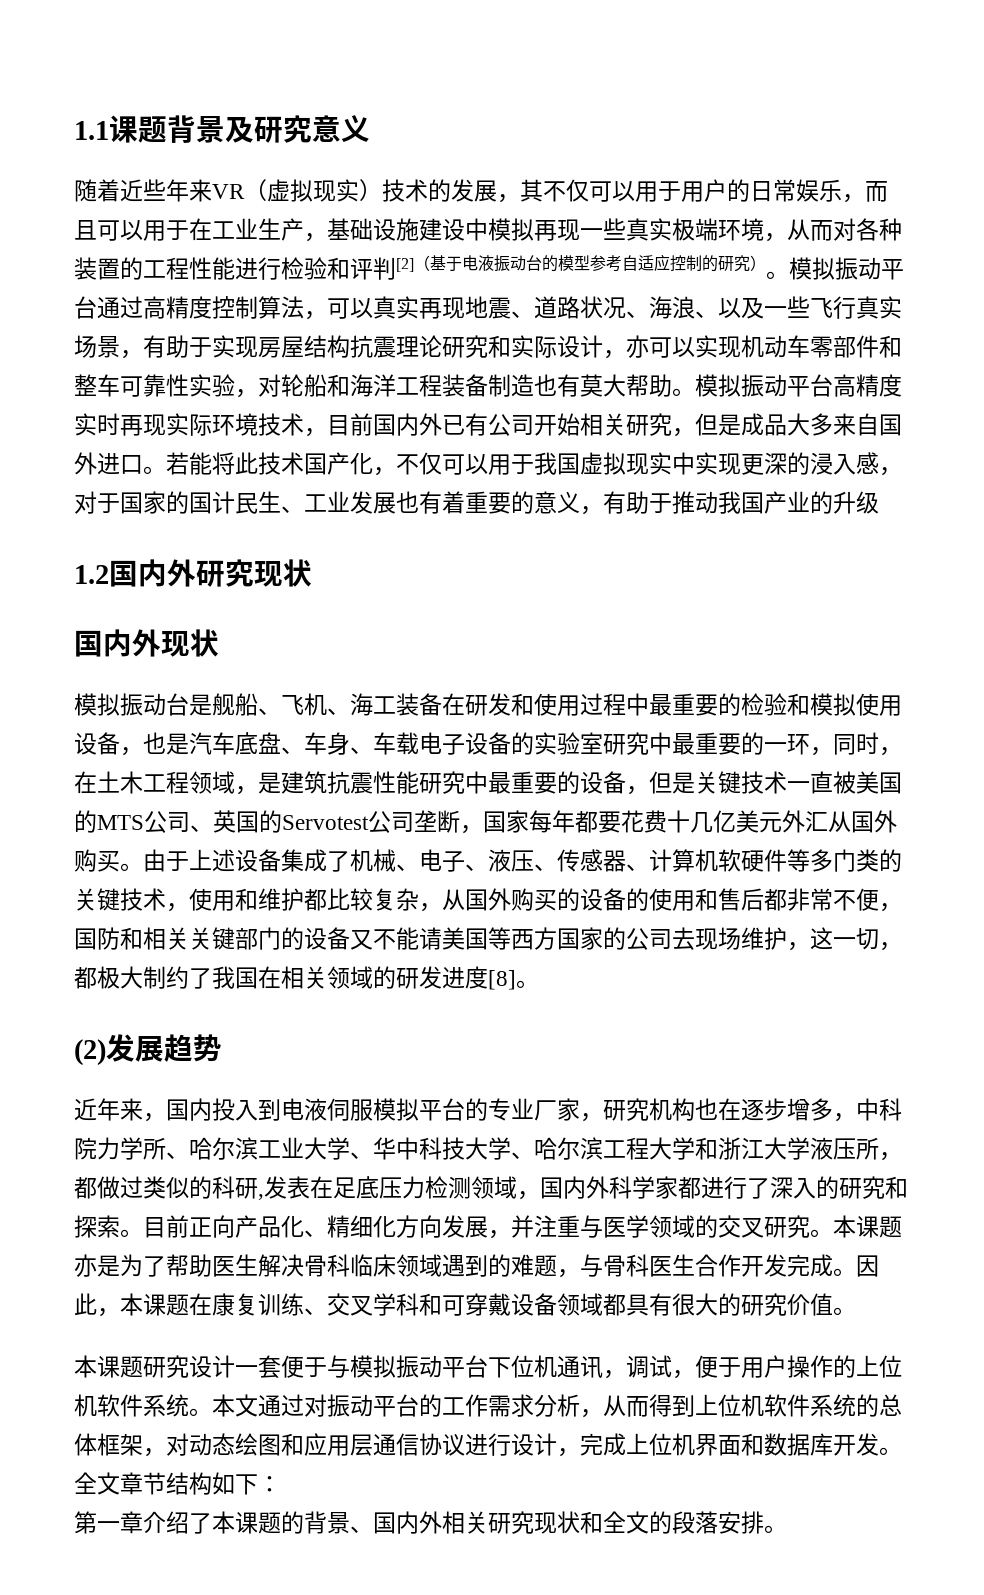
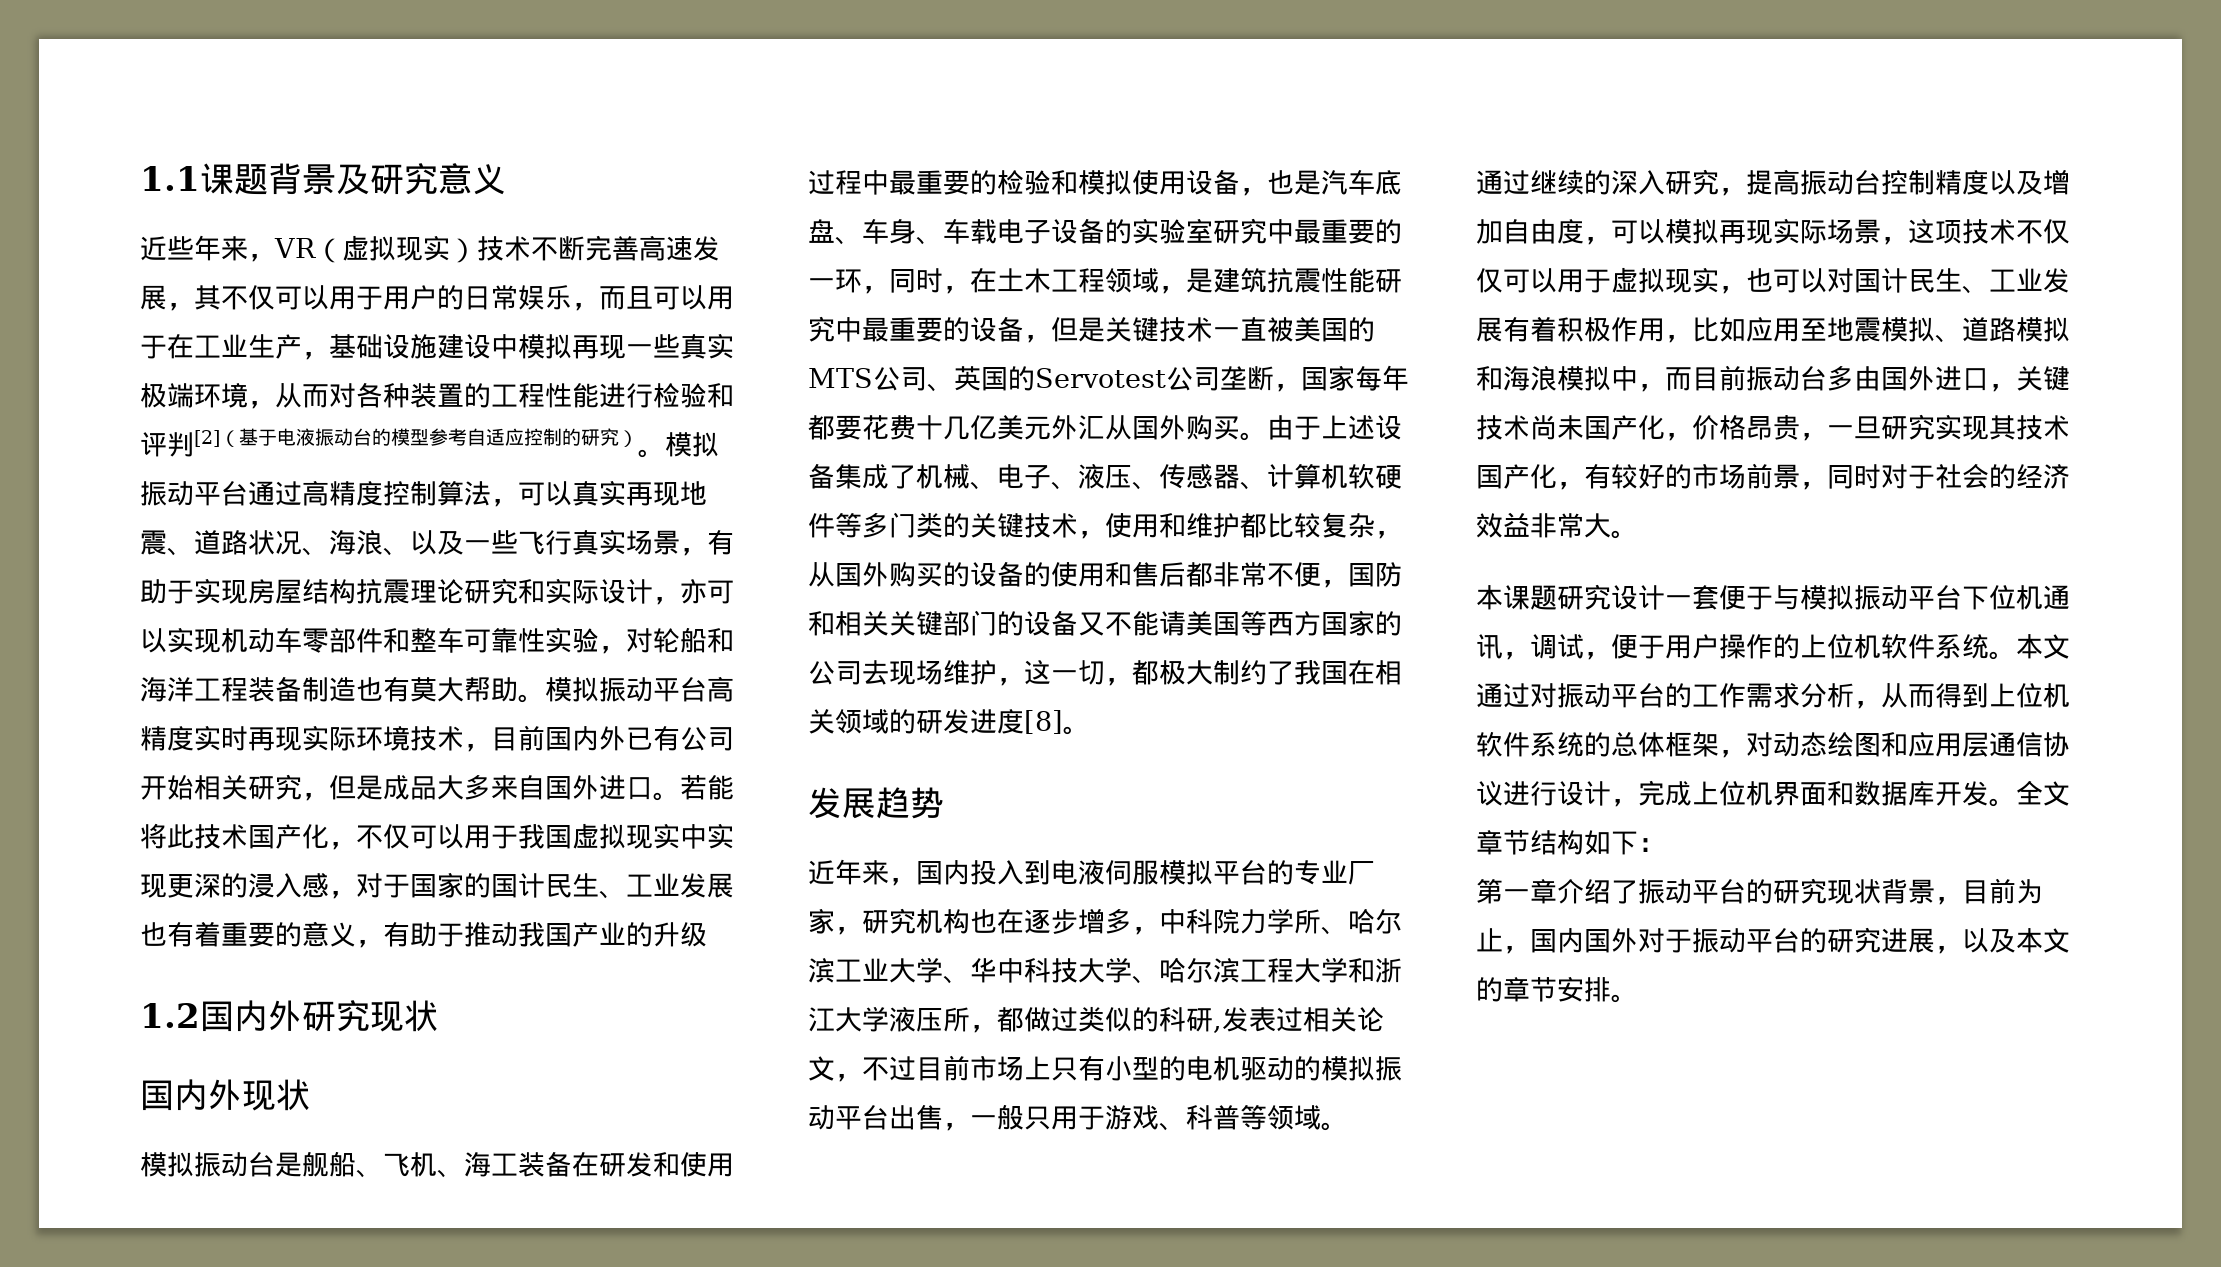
[74,179,120,202] 随着 -> (506, 179) none
(212, 190) none -> [248,253,275,262] ，
[428,179,451,202] 的 -> [531,235,693,261] 不断完善高速
[74,1039,106,1066] (2) -> (1090, 730) none
[310,1176,908,1200] [74,1215,902,1239] [74,1254,879,1278] [74,1293,833,1317] 在足底压力检测领域，国内外科学家都进行了深入的研究和探索。目前正向产品化、精细化方向发展，并注重与医学领域的交叉研究。本课题亦是为了帮助医生解决骨科临床领域遇到的难题，与骨科医生合作开发完成。因此，本课题在康复训练、交叉学科和可穿戴设备领域都具有很大的研究价值 -> [1276,1007,1384,1032] [808,1055,1402,1082] [808,1104,1348,1131] [1476,169,2070,196] [1476,218,2070,245] [1476,267,2070,294] [1476,316,2070,343] [1476,365,2070,392] [1476,414,2070,441] [1476,463,2070,490] [1476,512,1611,538] 过相关论文，不过目前市场上只有小型的电机驱动的模拟振动平台出售，一般只用于游戏、科普等领域。 // 通过继续的深入研究，提高振动台控制精度以及增加自由度，可以模拟再现实际场景，这项技术不仅仅可以用于虚拟现实，也可以对国计民生、工业发展有着积极作用，比如应用至地震模拟、道路模拟和海浪模拟中，而目前振动台多由国外进口，关键技术尚未国产化，价格昂贵，一旦研究实现其技术国产化，有较好的市场前景，同时对于社会的经济效益非常大
[212,1511,718,1534] 本课题的背景、国内外相关研究现状和全文的段落 -> [1638,878,2043,905] [1476,927,2070,954] [1476,977,1557,1002] 振动平台的研究现状背景，目前为止，国内国外对于振动平台的研究进展，以及本文的章节

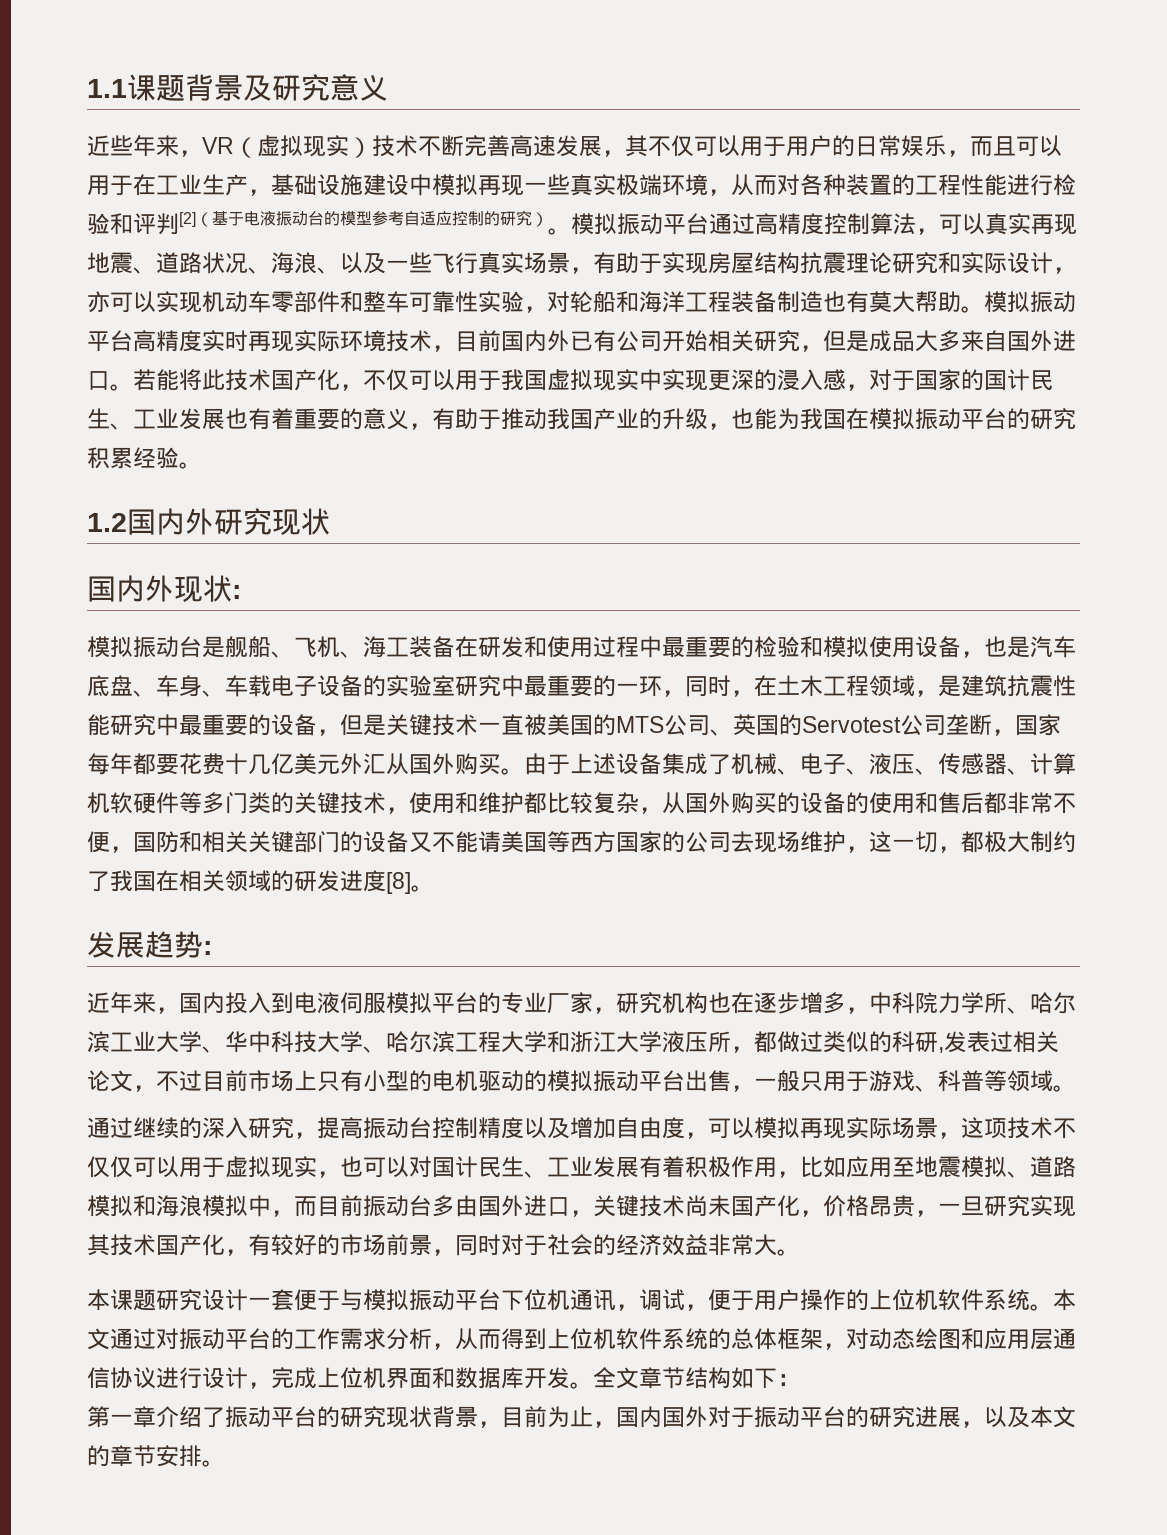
(707, 934) none -> [708,408,1076,430] [87,447,202,469] ，也能为我国在模拟振动平台的研究积累经验。
(310, 1095) none -> [232,585,241,599] :
(944, 803) none -> [203,941,212,955] :

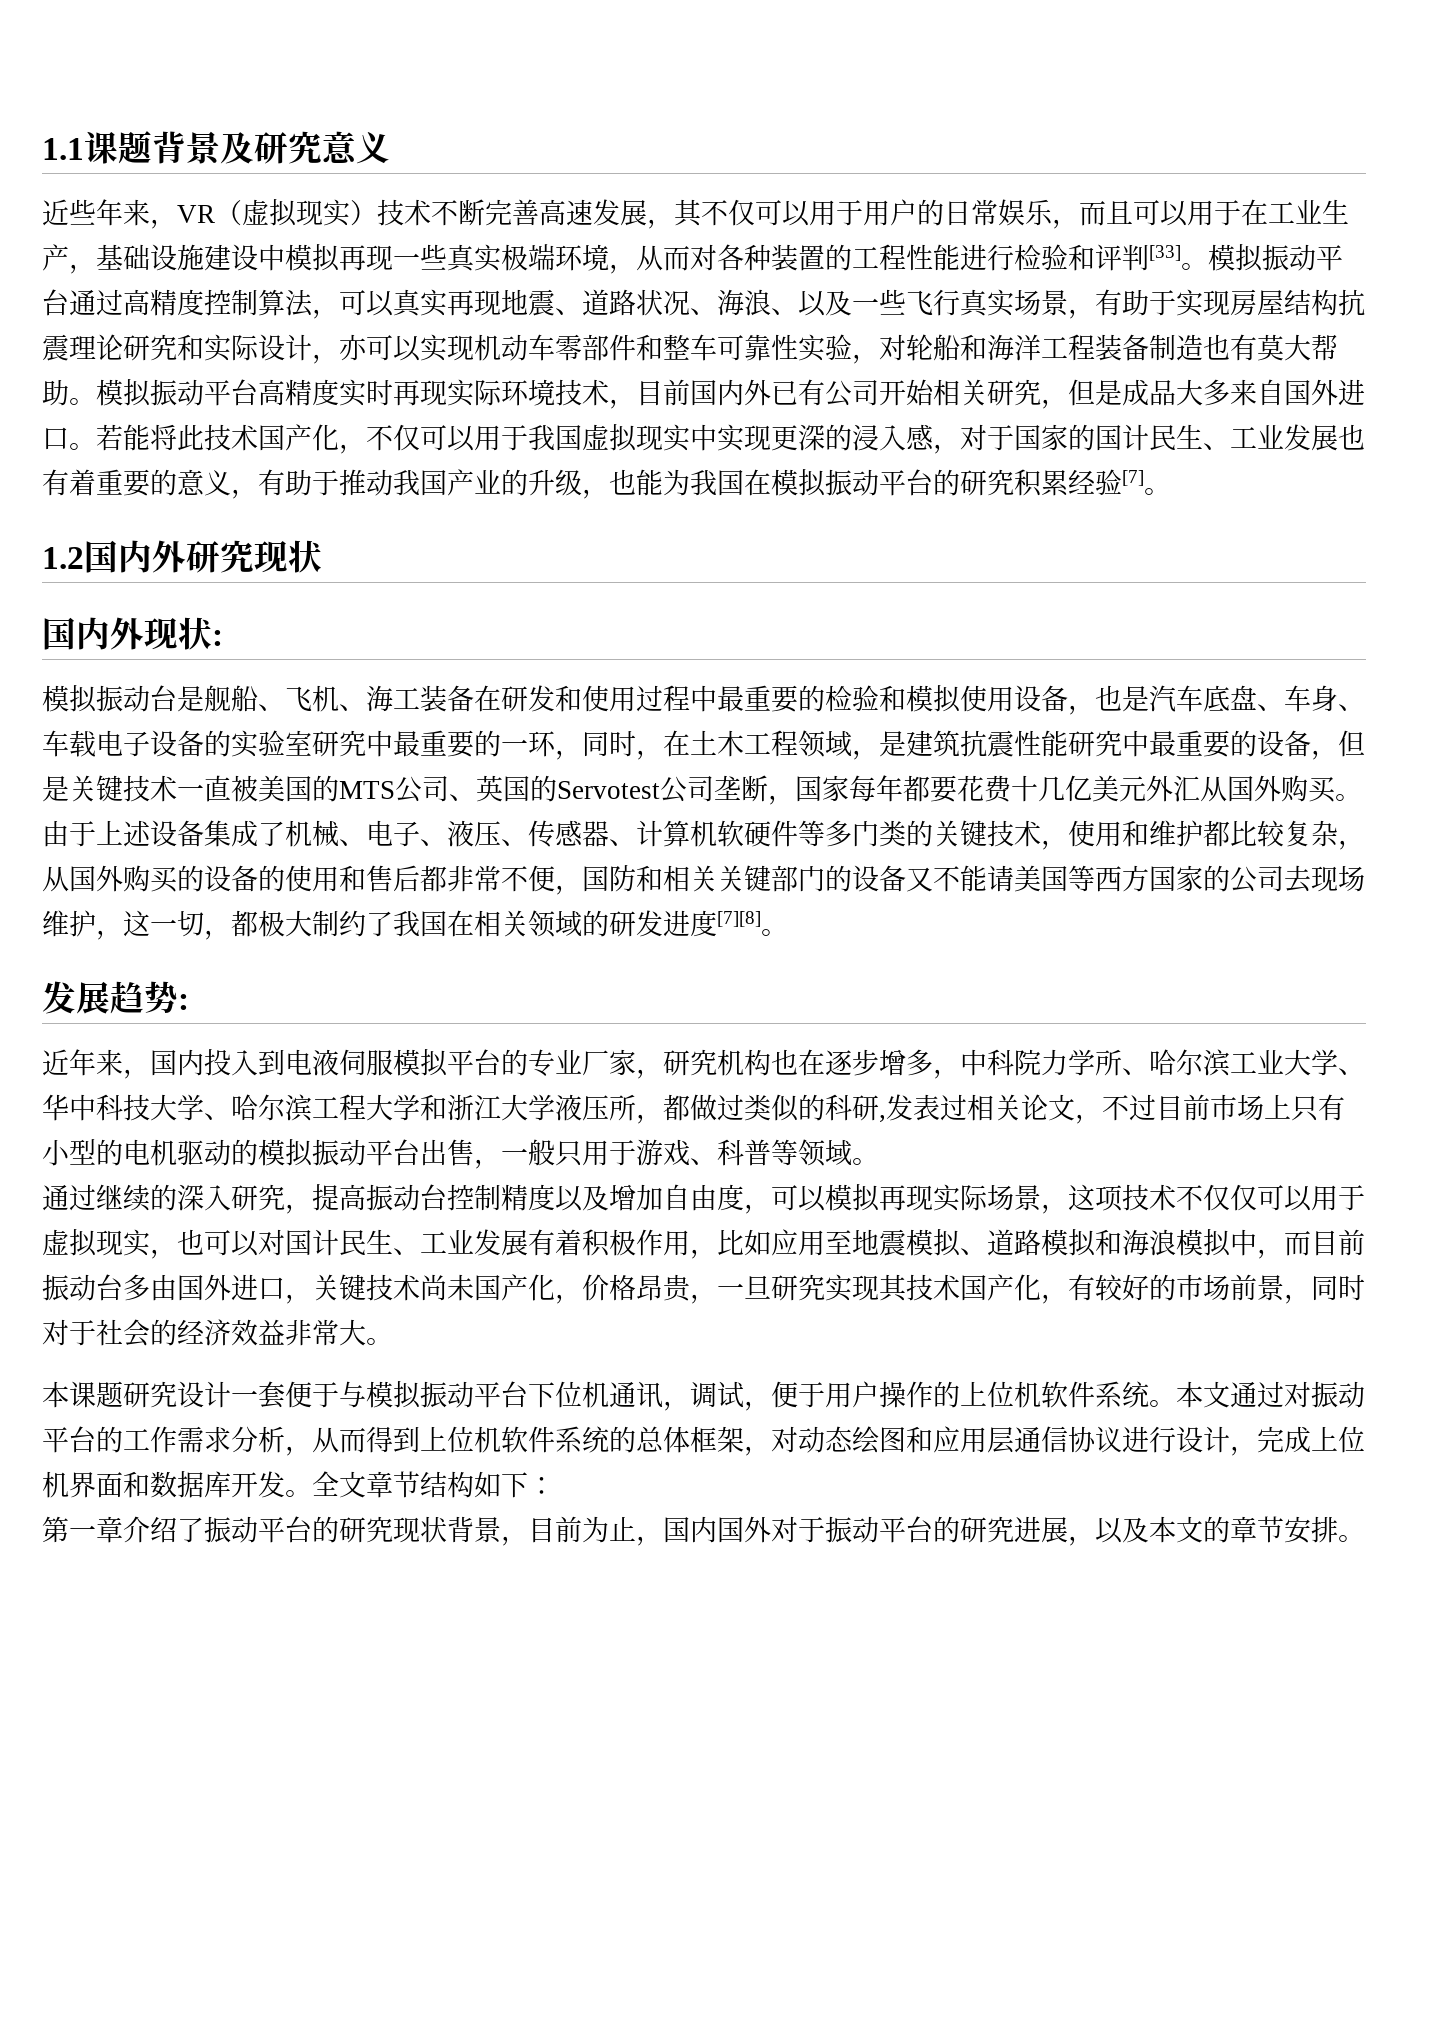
[179,210,548,227] [2]（基于电液振动台的模型参考自适应控制的研究） -> [1149,245,1181,261] [33]
(179, 457) none -> [1122,470,1144,486] [7]
[386,872,411,894] [8] -> [717,911,761,927] [7][8]

